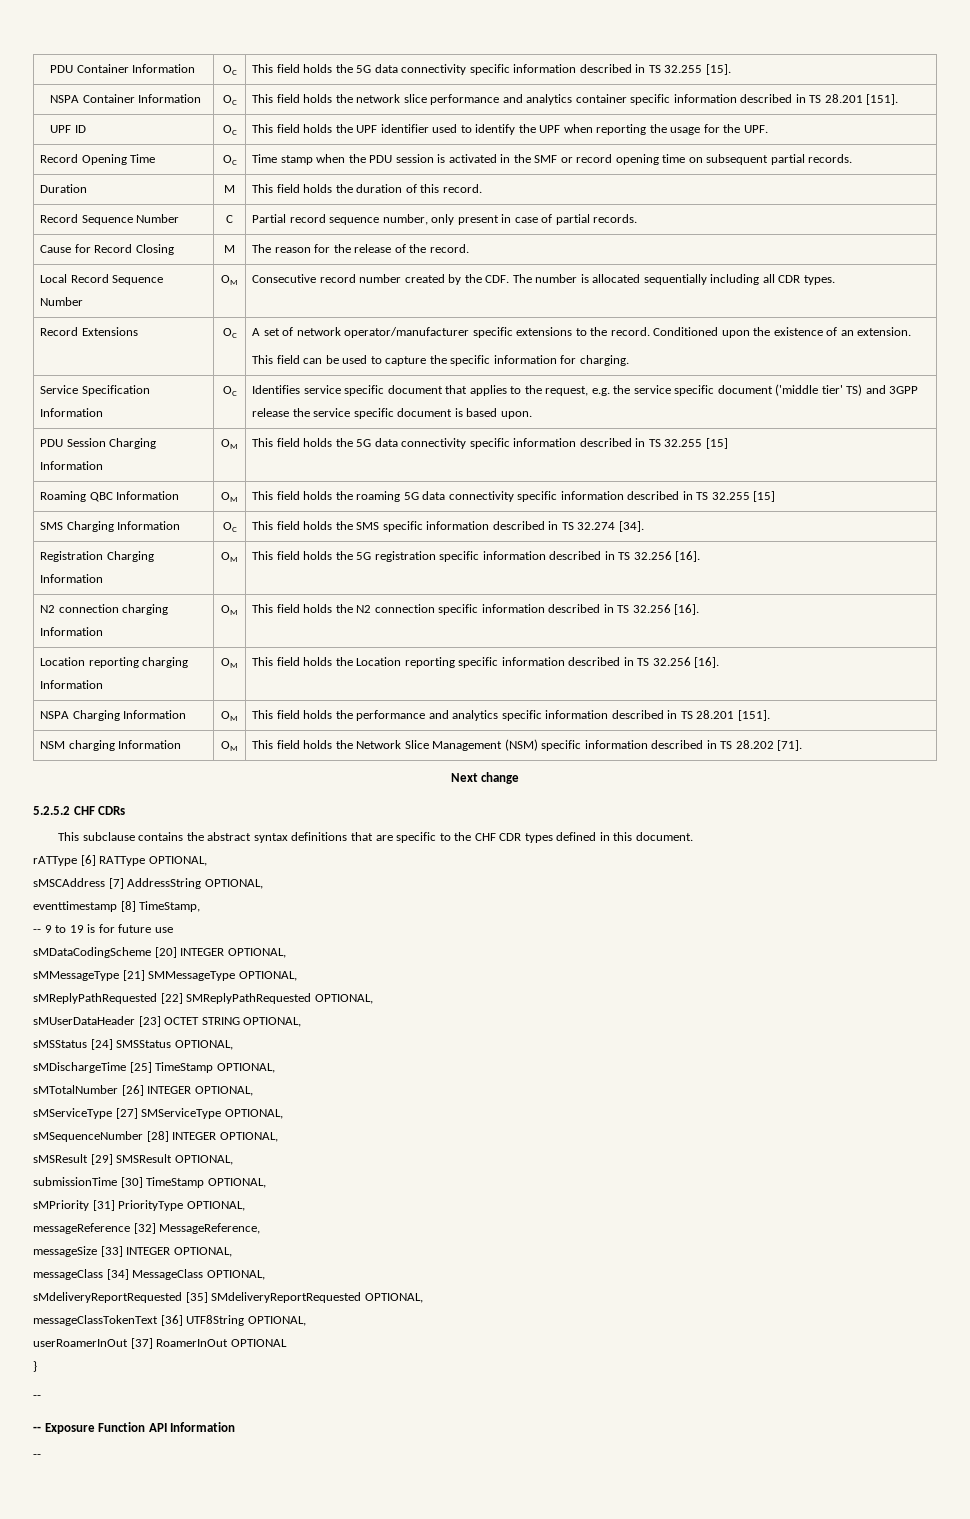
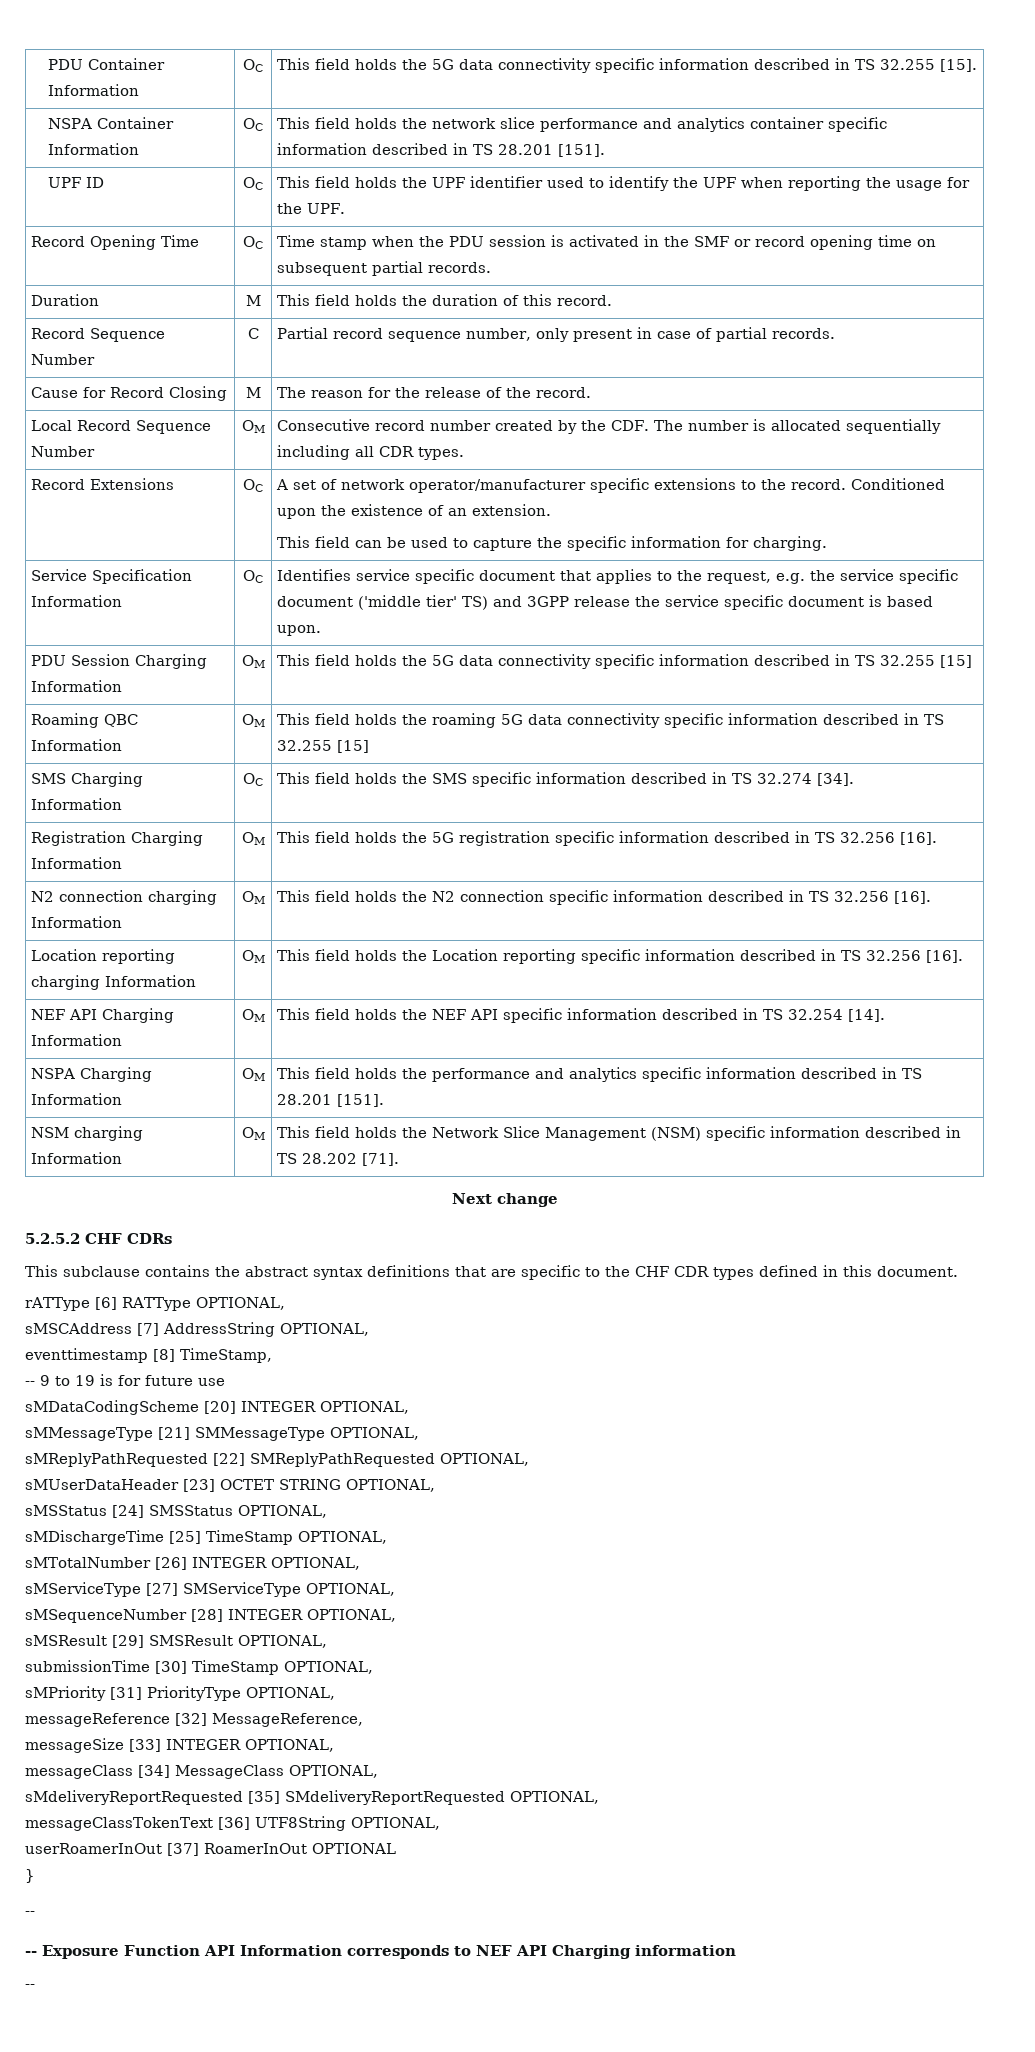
(720, 662) none -> [31,1008,175,1023] [31,1034,123,1046] [241,1009,265,1022] [277,1008,886,1023] // NEF API Charging Information | OM | This field holds the NEF API specific information described in TS 32.254 [14].
(236, 1427) none -> [347,1945,736,1959] corresponds to NEF API Charging information

